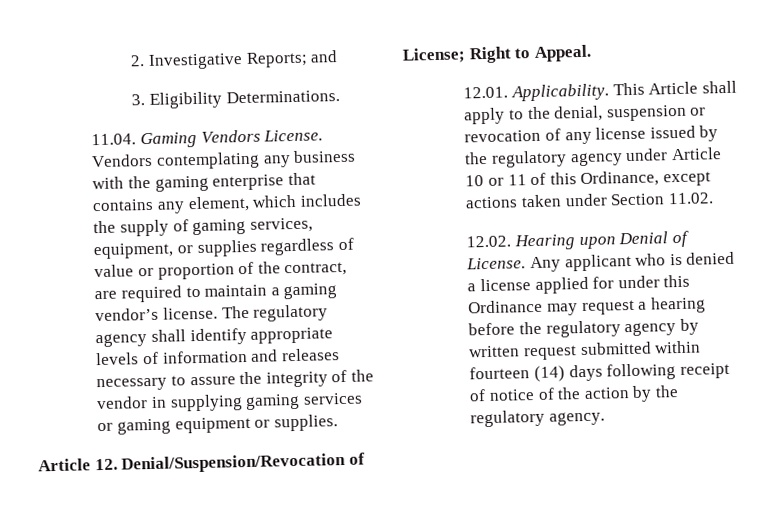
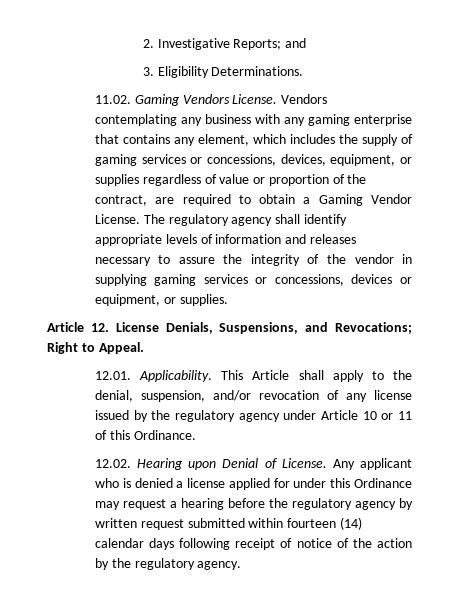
[91,133,137,146] 11.04. -> [94,95,131,104] 11.02.
[128,175,152,189] the -> [283,117,305,126] any
[249,217,313,233] services, -> [141,154,326,166] services or concessions, devices,
[204,283,338,300] [95,306,219,322] maintain a gaming vendor’s license. -> [259,194,412,206] [94,214,140,224] obtain a Gaming Vendor License.
[117,416,251,435] gaming equipment -> [274,274,413,286] [94,294,160,306] concessions, devices or equipment,
[121,452,365,474] [402,47,466,64] Denial/Suspension/Revocation of License; -> [115,322,412,334] License Denials, Suspensions, and Revocations;
[606,104,707,122] suspension or -> [140,390,251,402] suspension, and/or
[580,170,711,188] [465,192,714,209] Ordinance, except actions taken under Section 11.02. -> [133,430,196,440] Ordinance.
(566, 374) none -> [94,538,144,548] calendar

